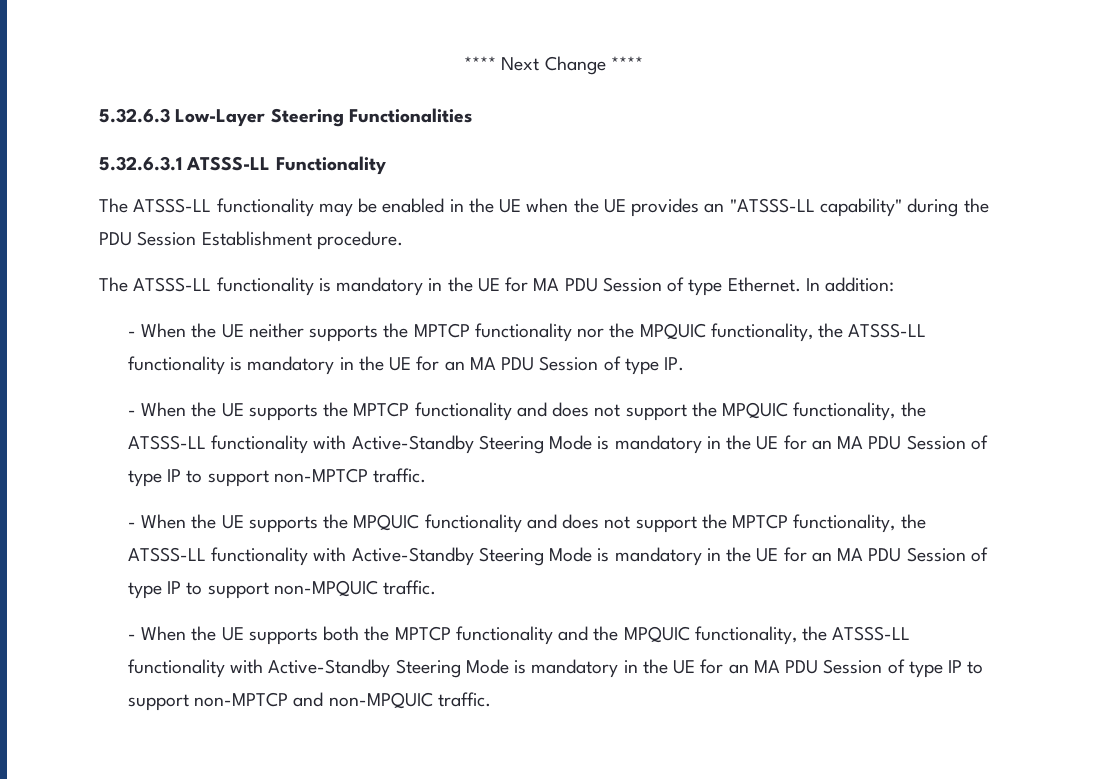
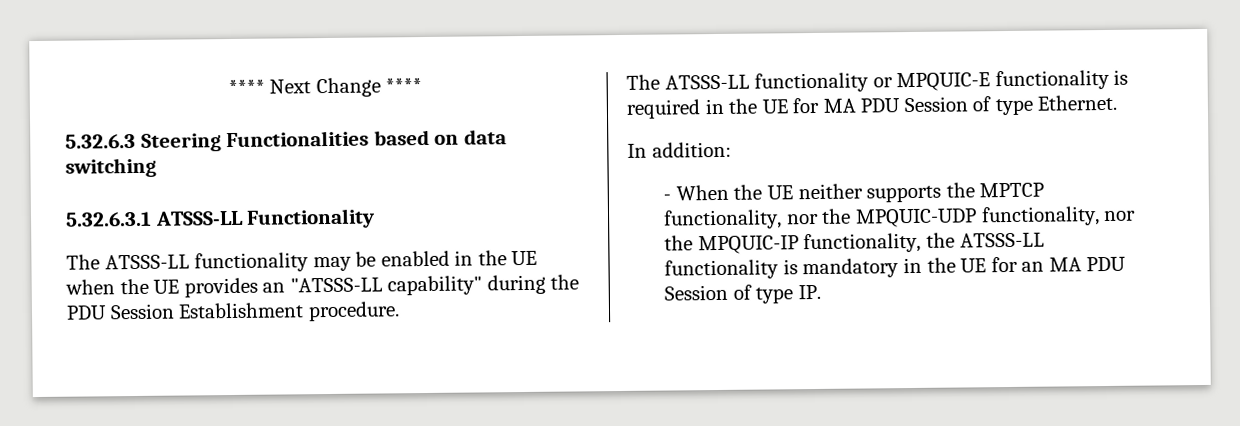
[175,109,266,127] Low-Layer -> (136, 141) none
(472, 115) none -> [373,129,507,146] [65,157,157,178] based on data switching
[318,277,424,296] is mandatory -> [872,69,1129,92] [626,99,701,119] or MPQUIC-E functionality is required
(801, 284) none -> (1118, 102) //
[474,323,706,342] functionality nor the MPQUIC -> [663,206,1137,230] [664,235,799,255] functionality, nor the MPQUIC-UDP functionality, nor the MPQUIC-IP
[127,402,926,421] [127,435,988,454] [127,468,427,487] [127,514,926,533] [127,547,988,566] [127,580,437,599] [127,626,911,645] [127,659,984,678] [127,692,491,711] // - When the UE supports the MPTCP functionality and does not support the MPQUIC functionality, the ATSSS-LL functionality with Active-Standby Steering Mode is mandatory in the UE for an MA PDU Session of type IP to support non-MPTCP traffic. // - When the UE supports the MPQUIC functionality and does not support the MPTCP functionality, the ATSSS-LL functionality with Active-Standby Steering Mode is mandatory in the UE for an MA PDU Session of type IP to support non-MPQUIC traffic. // - When the UE supports both the MPTCP functionality and the MPQUIC functionality, the ATSSS-LL functionality with Active-Standby Steering Mode is mandatory in the UE for an MA PDU Session of type IP to support non-MPTCP and non-MPQUIC traffic. -> (821, 292) none

